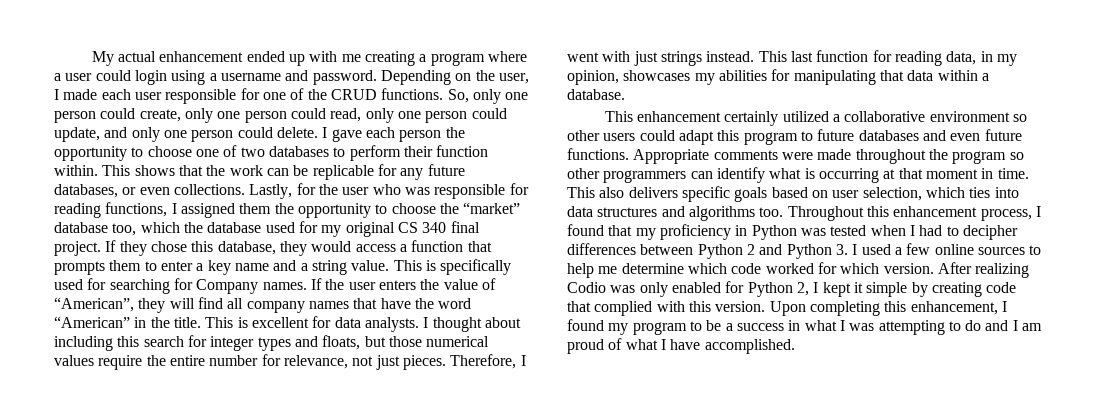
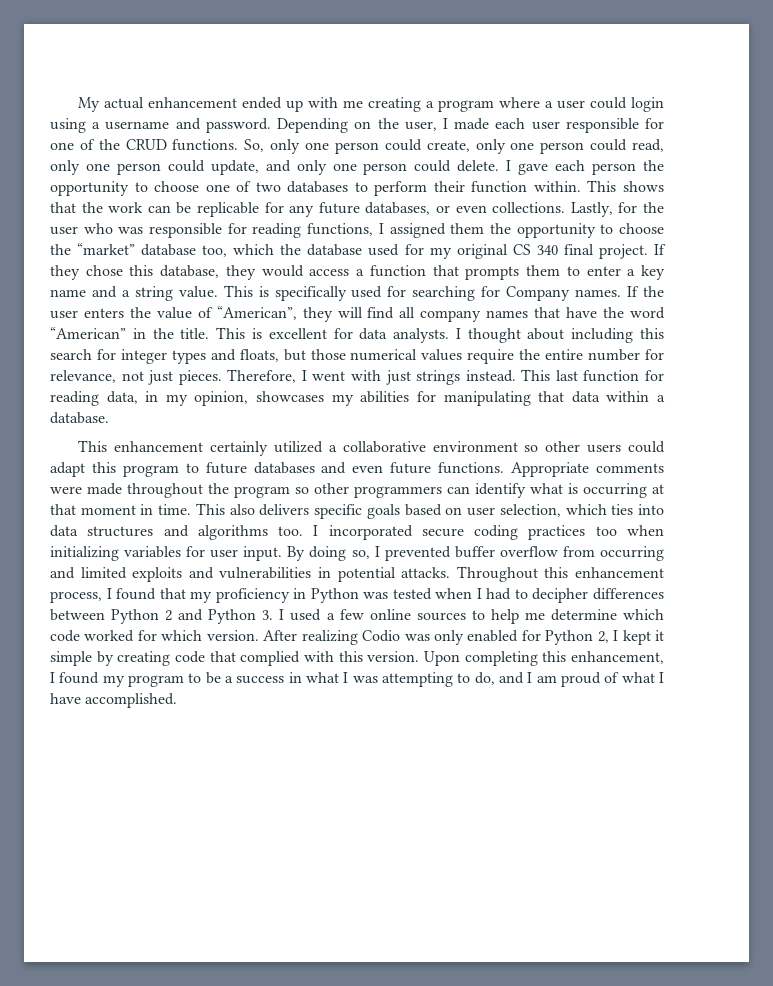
(784, 212) none -> [313,525,664,540] [50,546,665,561] [50,567,451,582] I incorporated secure coding practices too when initializing variables for user input. By doing so, I prevented buffer overflow from occurring and limited exploits and vulnerabilities in potential attacks.
[965,320,982,331] do -> [474,672,495,685] do,

